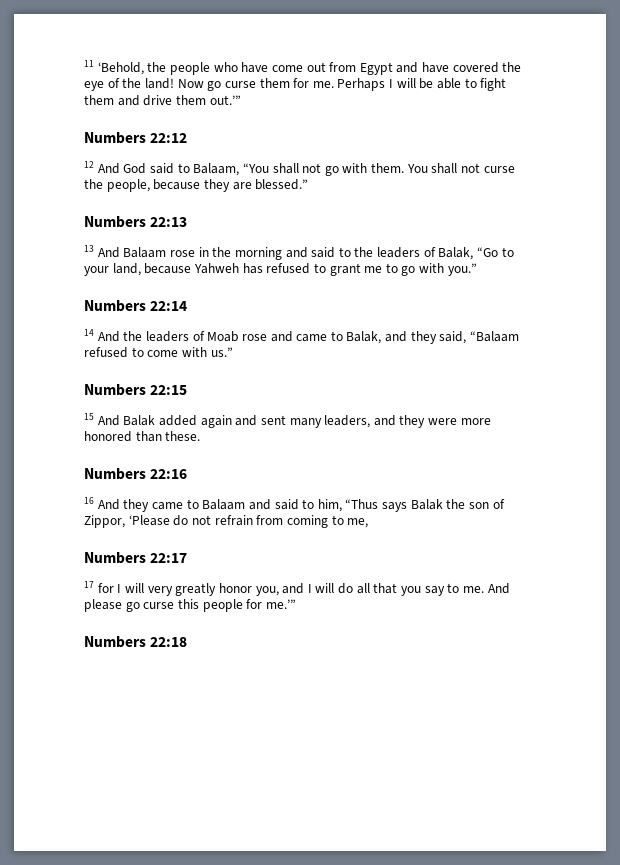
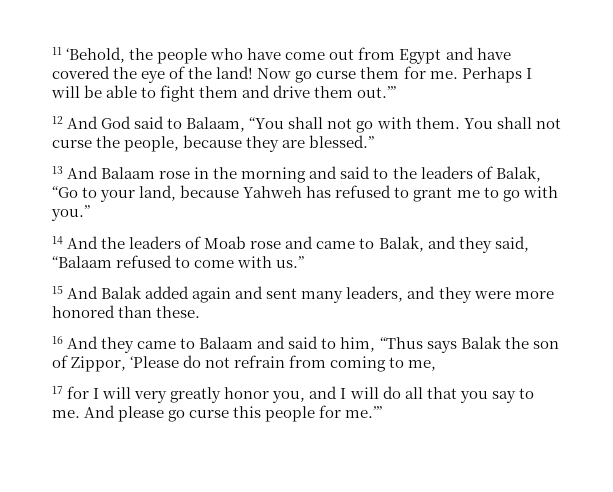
[84,132,188,144] // Numbers 22:12 -> (397, 92) none
[84,216,188,228] // Numbers 22:13 -> (375, 141) none
[84,300,188,312] // Numbers 22:14 -> (90, 213) none
[84,384,188,396] // Numbers 22:15 -> (305, 262) none
[84,468,188,480] // Numbers 22:16 -> (201, 312) none
[84,552,188,564] // Numbers 22:17 -> (437, 365) none
[84,636,188,648] // Numbers 22:18 -> (383, 412) none

